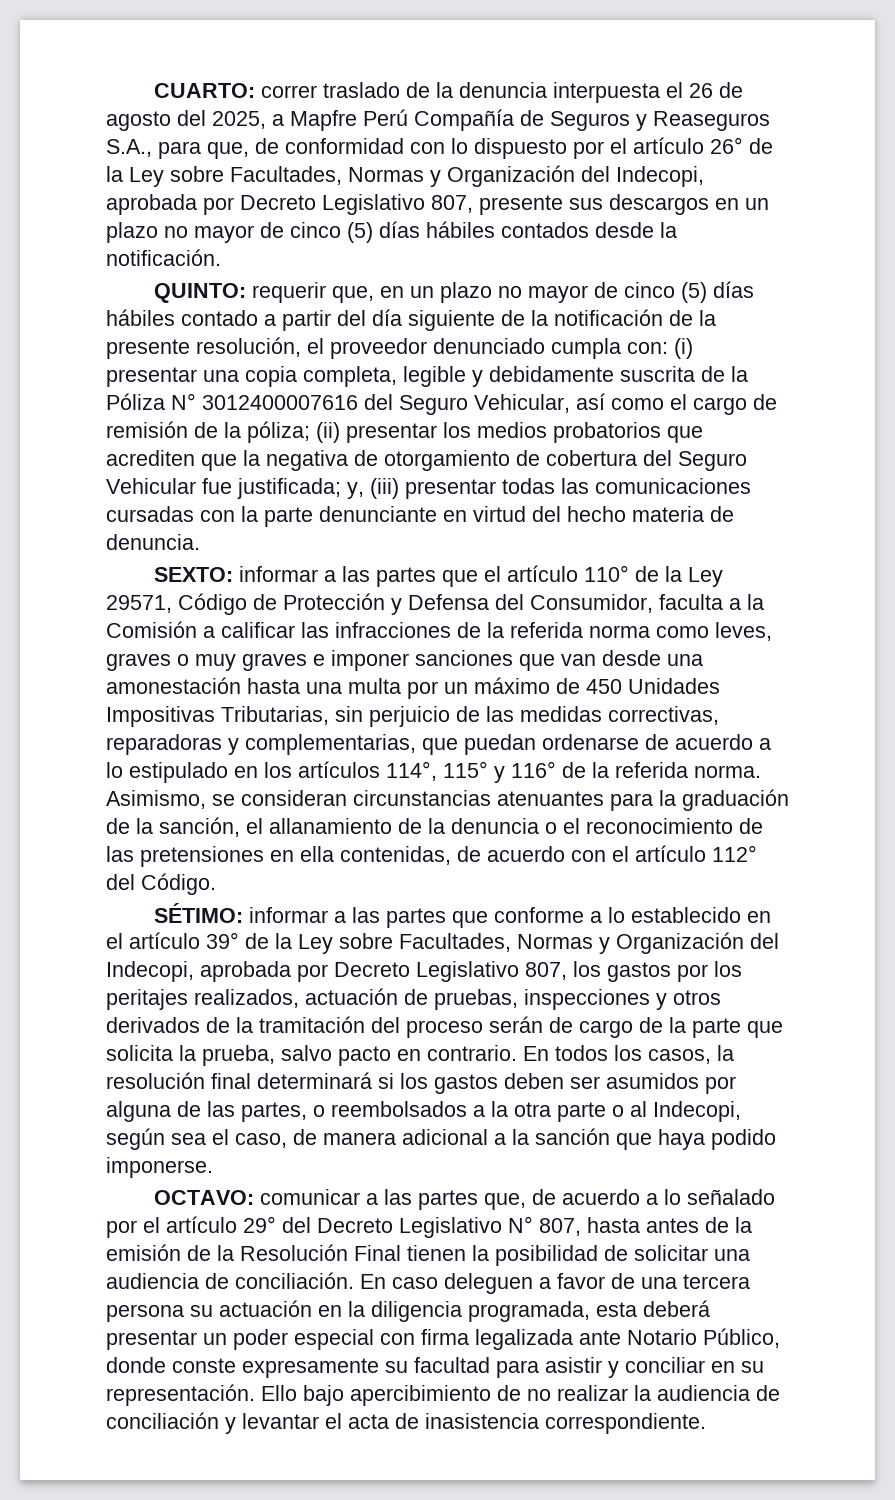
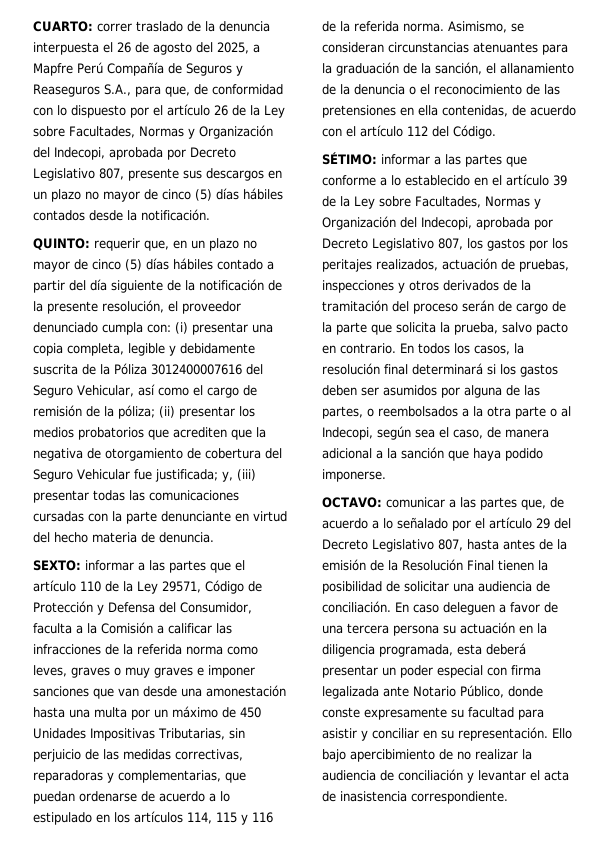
[710,137,743,154] 26° -> [214,105,228,116] 26
[171,393,196,410] N° -> (147, 369) none
[583,565,629,582] 110° -> [80,581,101,592] 110
[386,761,556,783] 114°, 115° y 116° -> [187,812,273,825] 114, 115 y 116
[712,845,757,862] 112° -> [407,126,428,136] 112
[206,932,239,949] 39° -> [553,175,567,186] 39
[243,1216,276,1233] 29° -> [536,518,550,529] 29
[508,1216,533,1233] N° -> (434, 545) none

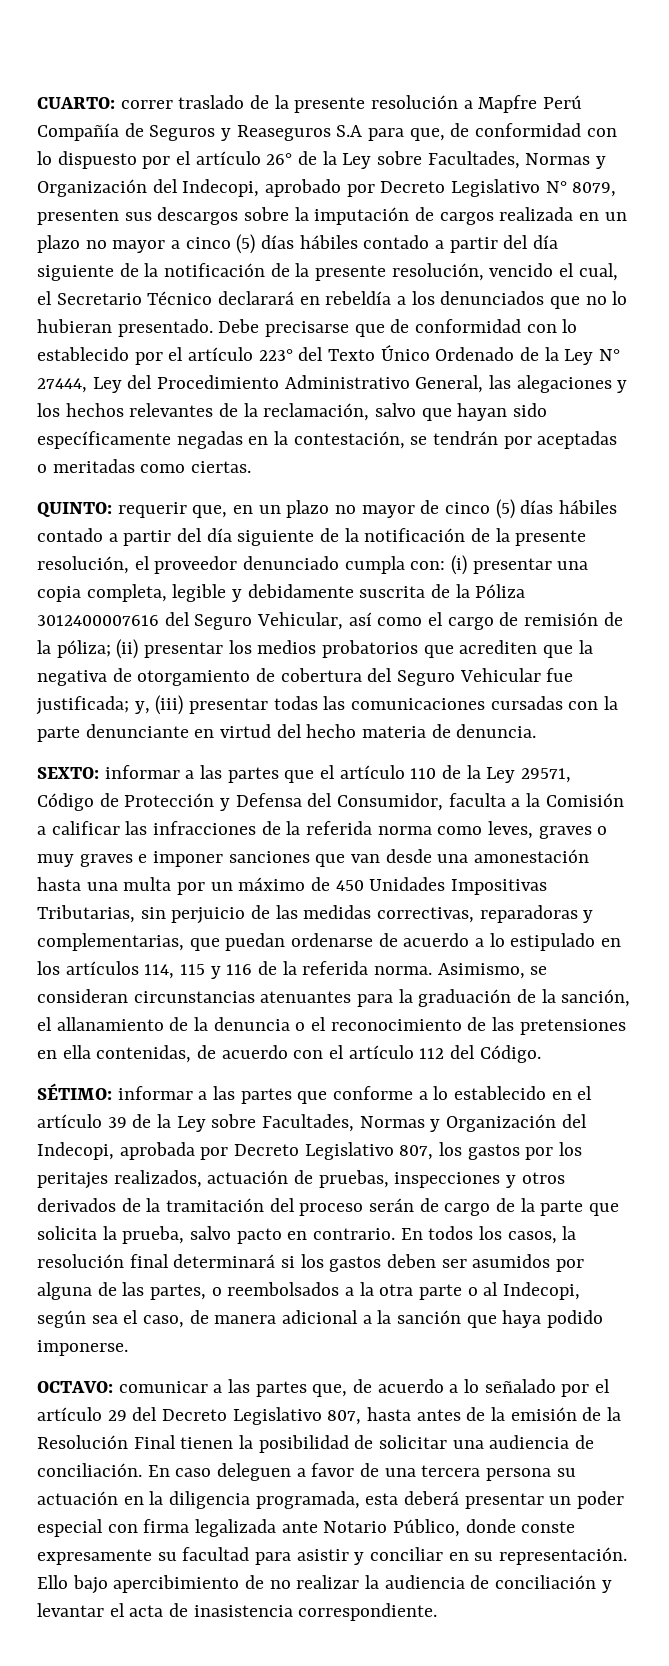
[219,21,270,32] [33,42,249,55] denuncia interpuesta el 26 de agosto del 2025, -> [294,95,459,113] presente resolución
[104,84,131,96] S.A., -> [336,125,363,137] S.A
[214,105,228,116] 26 -> [266,153,293,165] 26°
[109,147,236,160] [33,168,282,181] [33,188,283,202] [33,209,210,221] aprobada por Decreto Legislativo 807, presente sus descargos en un plazo no mayor de cinco (5) días hábiles contados desde la notificación. -> [265,179,617,197] [37,207,627,225] [37,234,559,254] [37,263,618,281] [37,291,628,309] [37,319,578,337] [37,345,621,365] [37,375,628,393] [37,403,548,421] [37,431,618,449] [37,459,252,473] aprobado por Decreto Legislativo N° 8079, presenten sus descargos sobre la imputación de cargos realizada en un plazo no mayor a cinco (5) días hábiles contado a partir del día siguiente de la notificación de la presente resolución, vencido el cual, el Secretario Técnico declarará en rebeldía a los denunciados que no lo hubieran presentado. Debe precisarse que de conformidad con lo establecido por el artículo 223° del Texto Único Ordenado de la Ley N° 27444, Ley del Procedimiento Administrativo General, las alegaciones y los hechos relevantes de la reclamación, salvo que hayan sido específicamente negadas en la contestación, se tendrán por aceptadas o meritadas como ciertas.

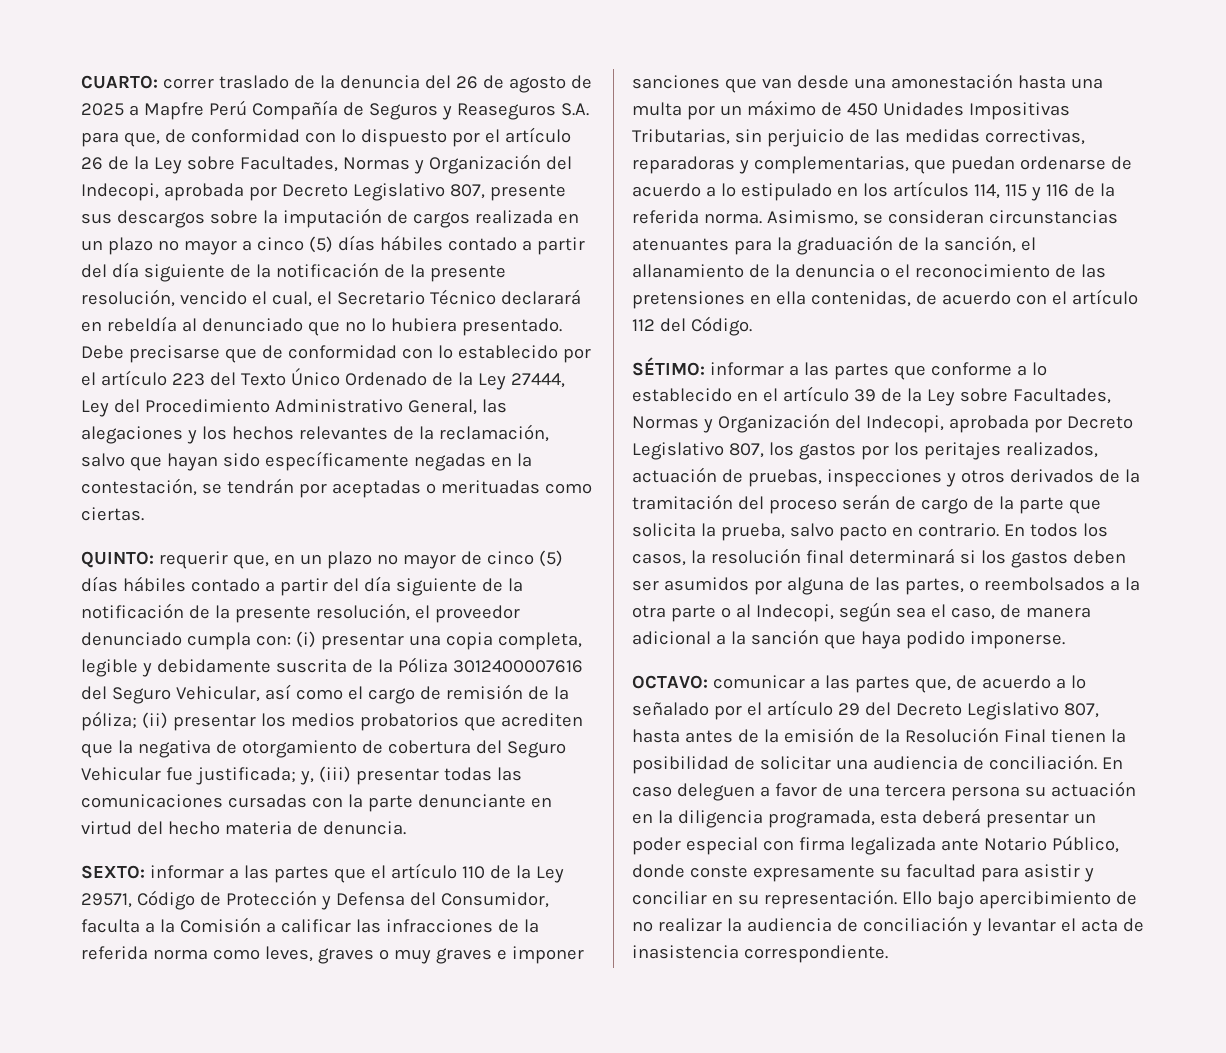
[294,95,459,113] presente resolución -> [339,75,592,93] [81,103,124,116] denuncia del 26 de agosto de 2025
[336,125,363,137] S.A -> [560,103,589,116] S.A.
[266,153,293,165] 26° -> [81,157,103,170] 26
[265,179,617,197] [37,209,119,225] aprobado por Decreto Legislativo N° 8079, presenten -> [163,183,566,201] aprobada por Decreto Legislativo 807, presente
[397,291,545,305] a los denunciados -> [181,318,303,332] al denunciado
[37,319,112,333] hubieran -> [390,318,457,332] hubiera
[258,349,293,361] 223° -> [171,373,205,386] 223
[599,349,621,361] N° -> (506, 381) none
[52,459,135,473] meritadas -> [440,480,540,494] merituadas

